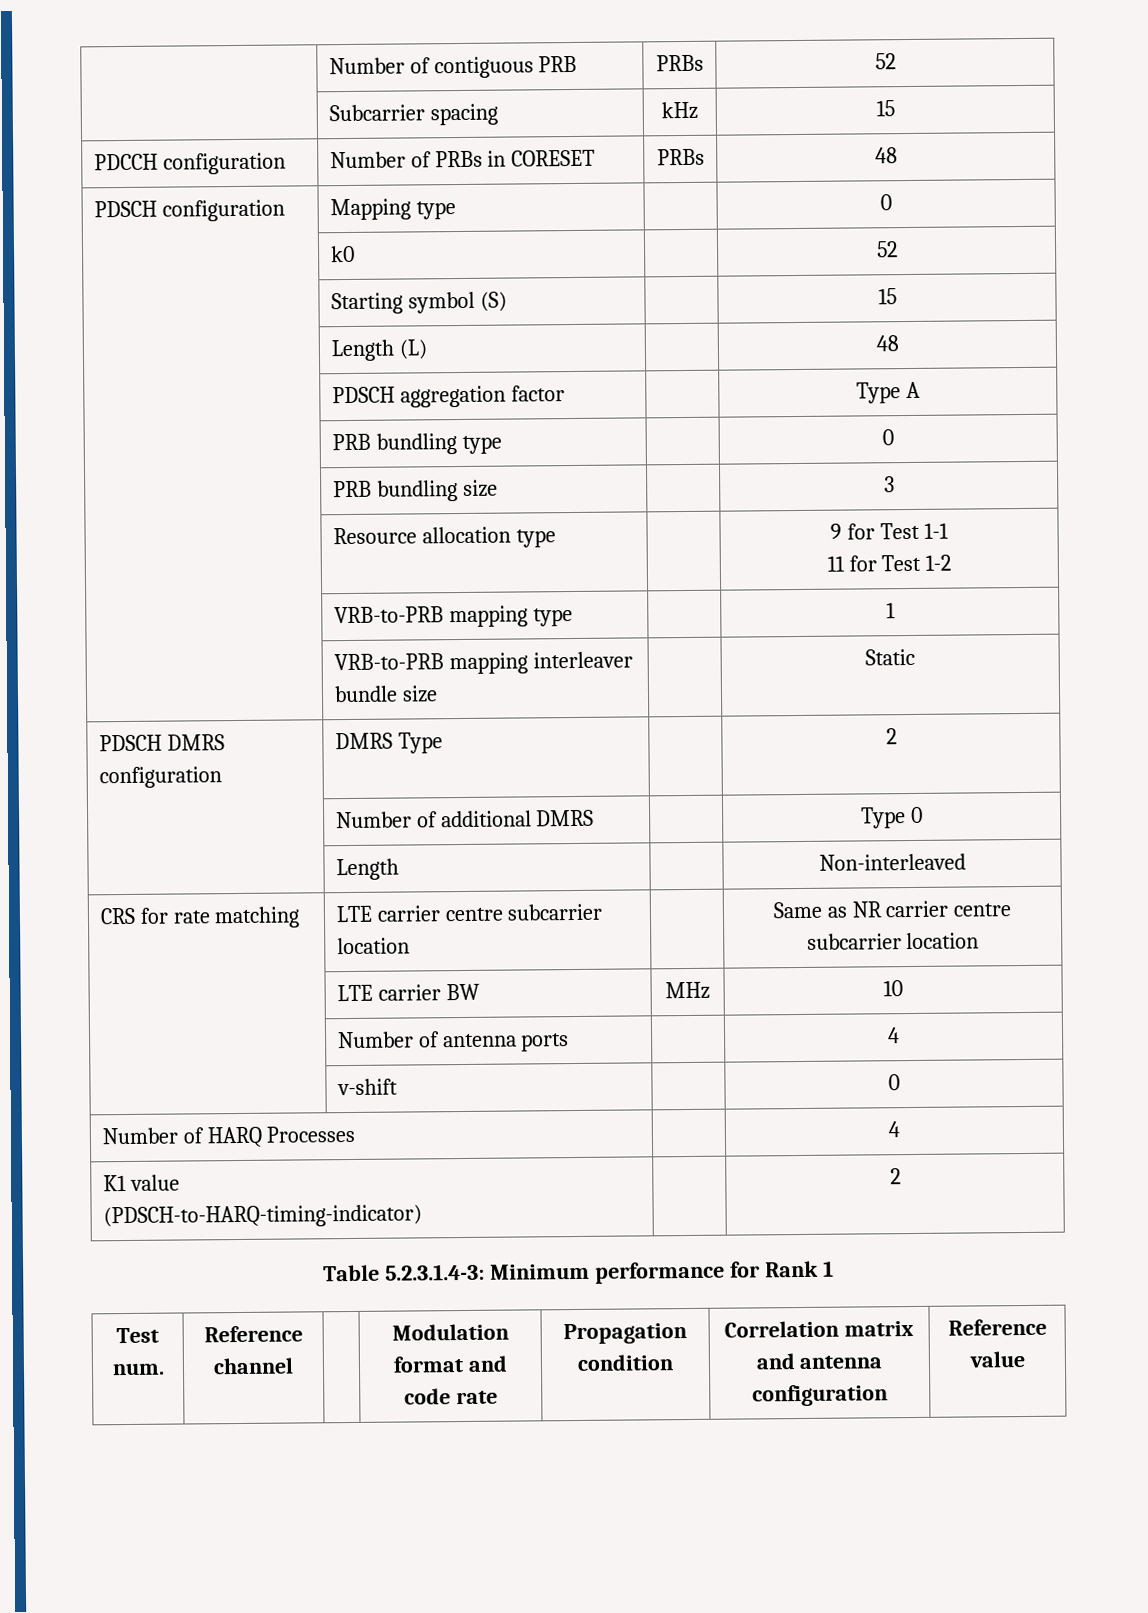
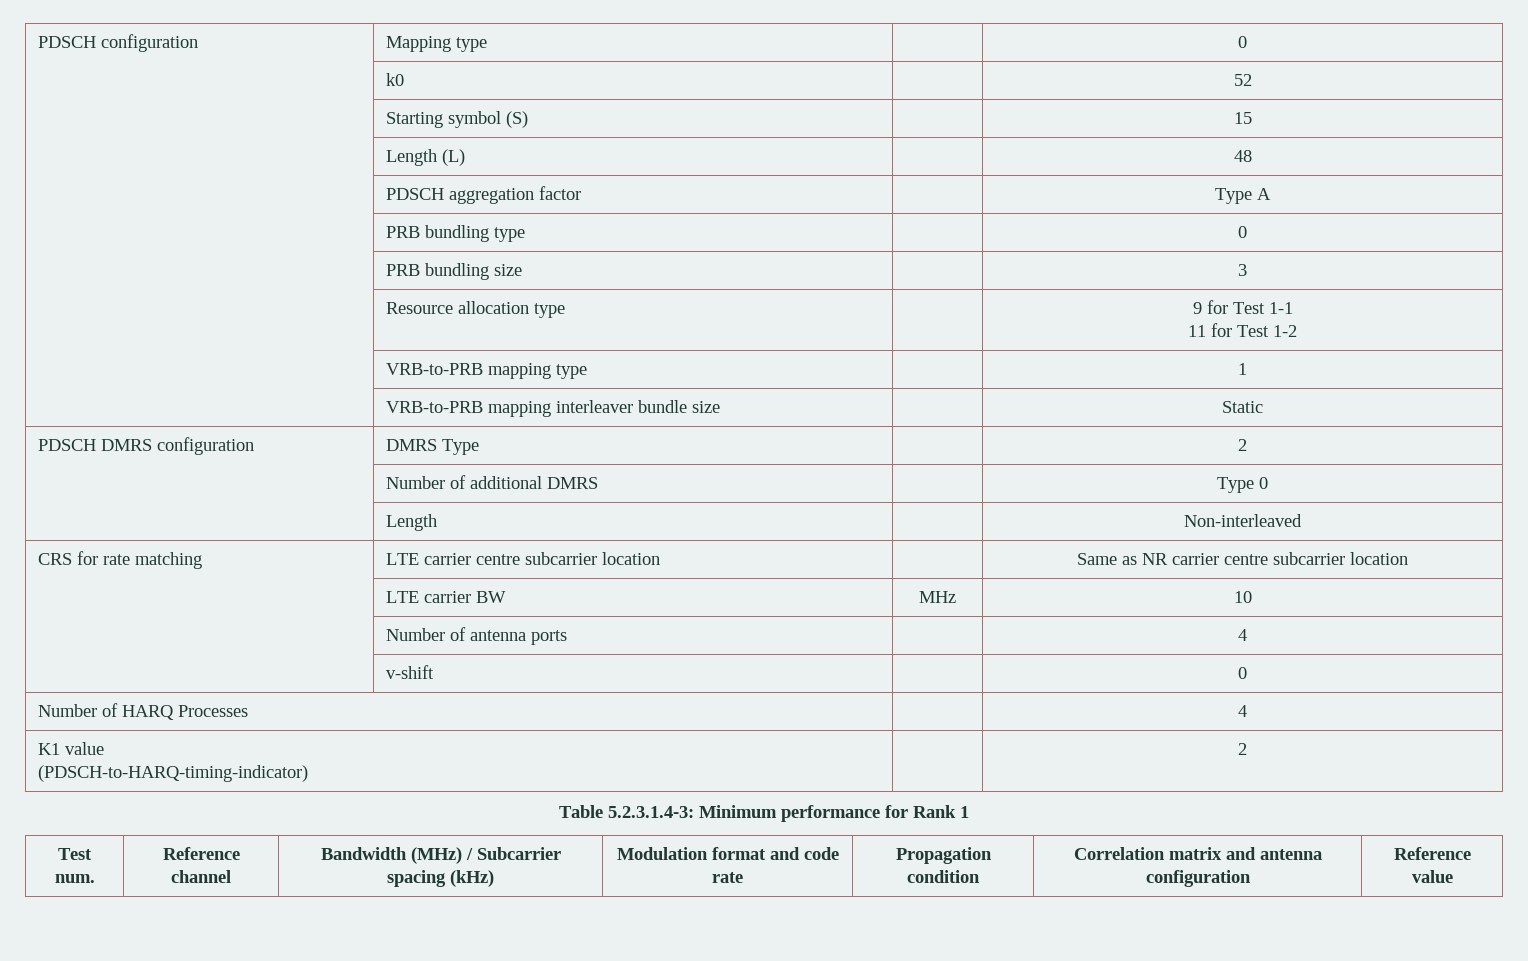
[328,55,578,79] [655,54,704,72] [874,53,896,70] [328,103,498,126] [661,101,699,120] [875,100,895,117] [93,152,286,175] [329,149,596,169] [656,148,705,166] [874,147,898,164] | Number of contiguous PRB | PRBs | 52 // | Subcarrier spacing | kHz | 15 // PDCCH configuration | Number of PRBs in CORESET | PRBs | 48 // -> (38, 42) none
(294, 1366) none -> [320,847,561,864] [387,870,494,887] Bandwidth (MHz) / Subcarrier spacing (kHz)

